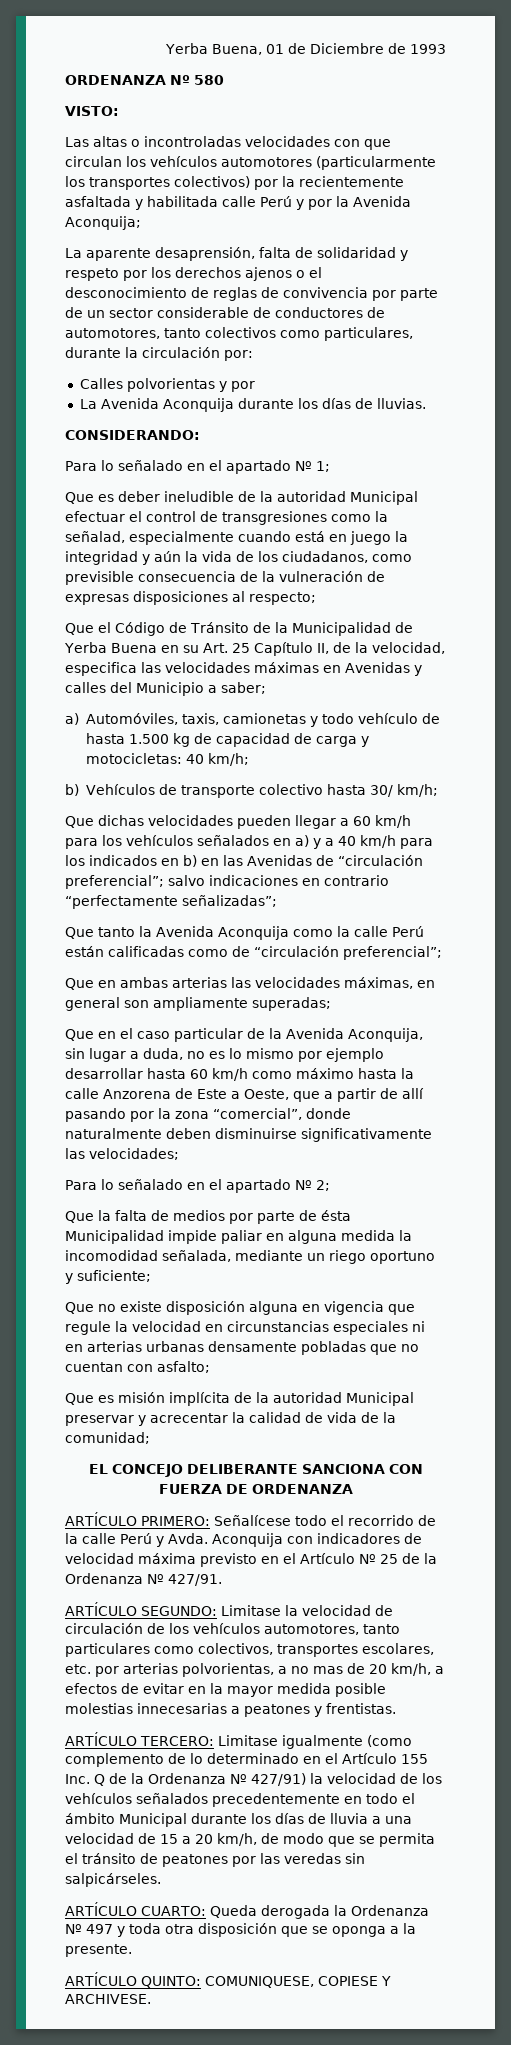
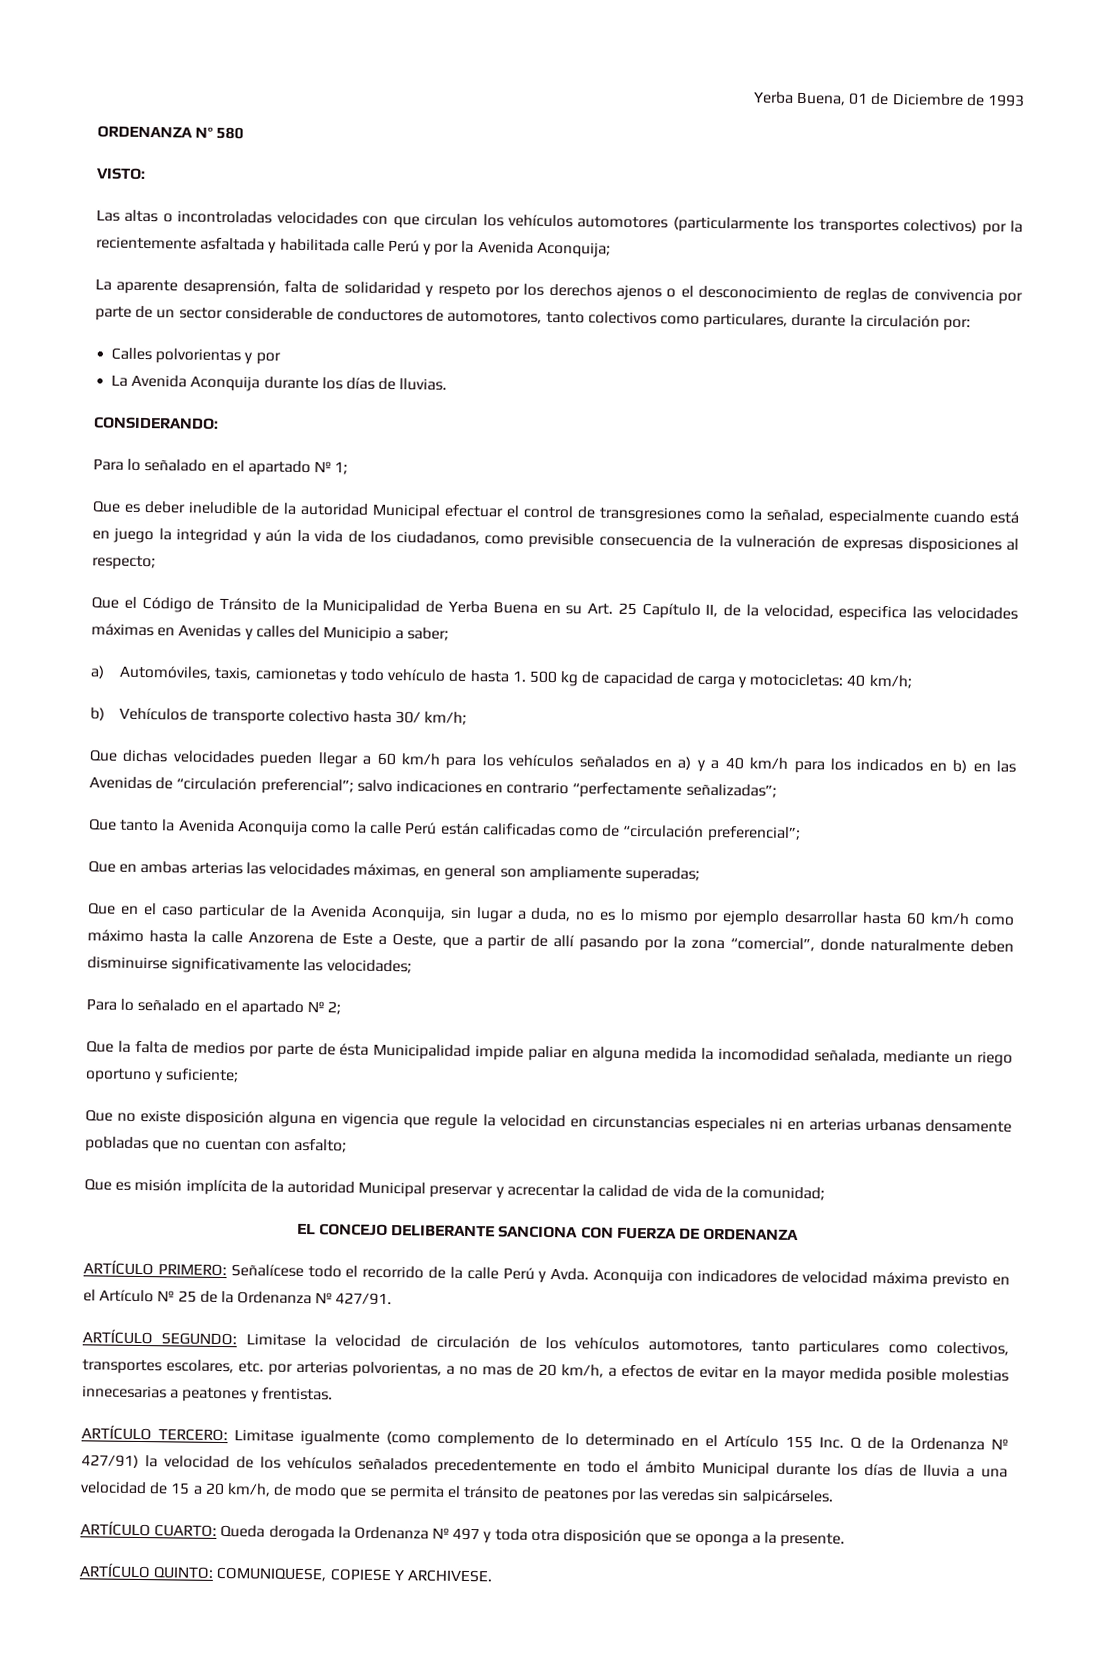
[128,734,169,744] 1.500 -> [511,670,557,684] 1. 500

